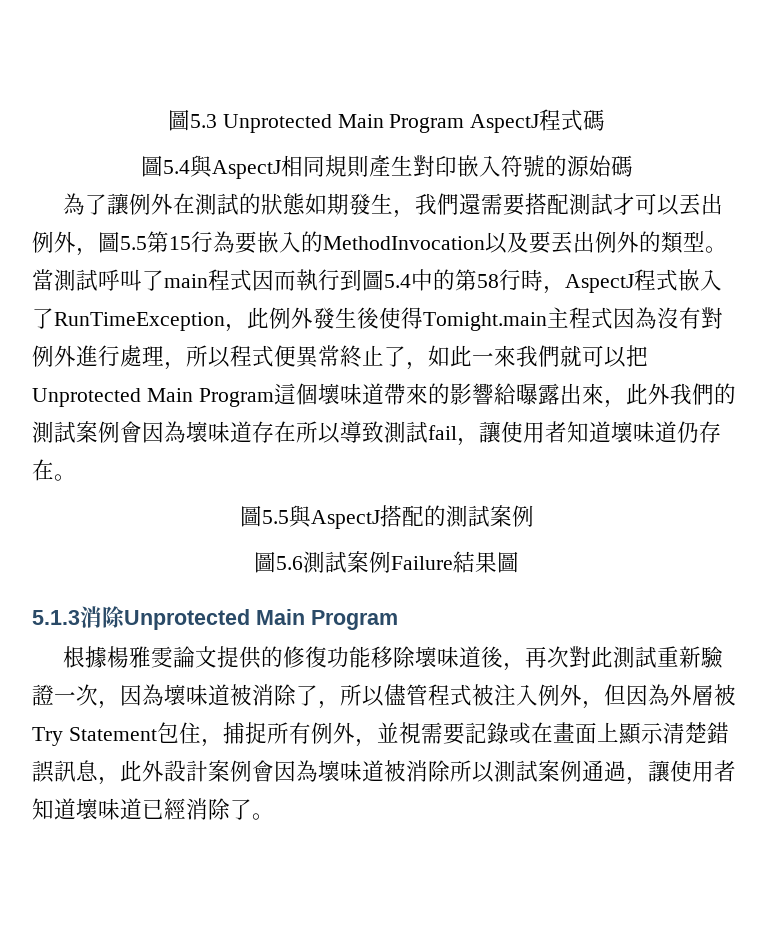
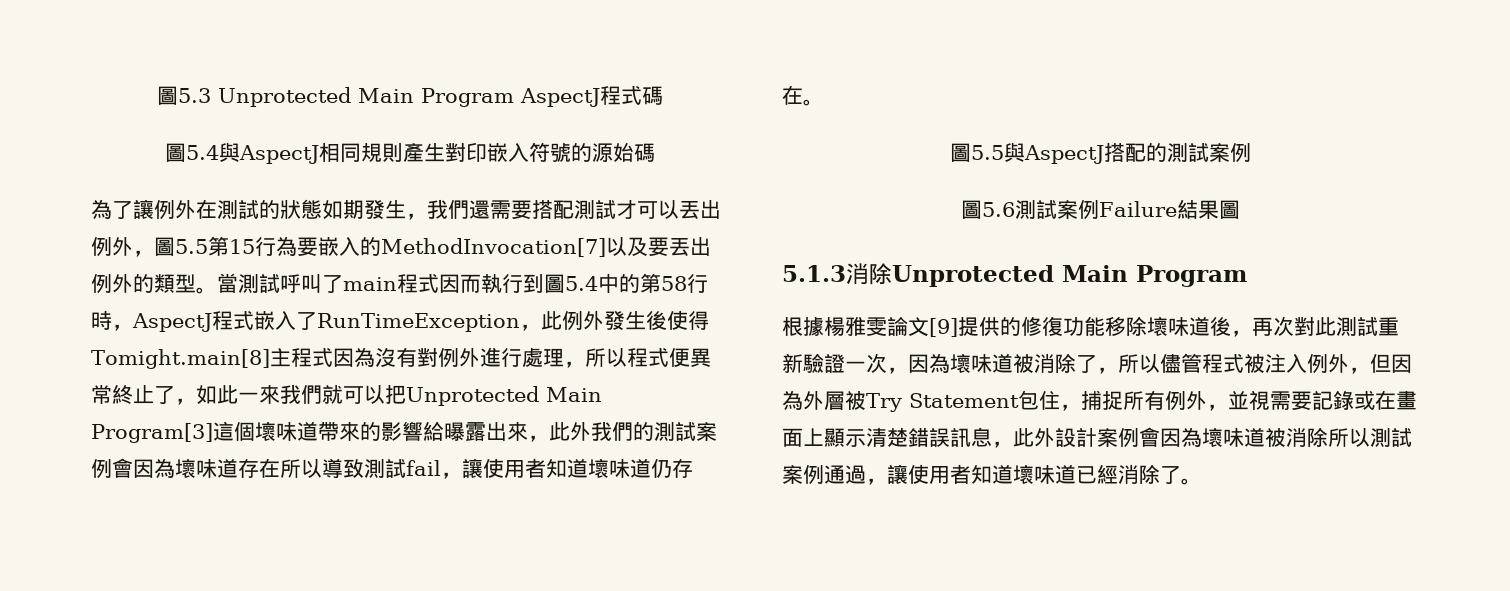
[323,236,485,250] MethodInvocation -> [381,238,606,257] MethodInvocation[7]
[423,312,547,331] Tomight.main -> [91,349,270,369] Tomight.main[8]
[198,388,274,407] Program -> [91,423,213,443] Program[3]
(217, 657) none -> [929,318,958,337] [9]

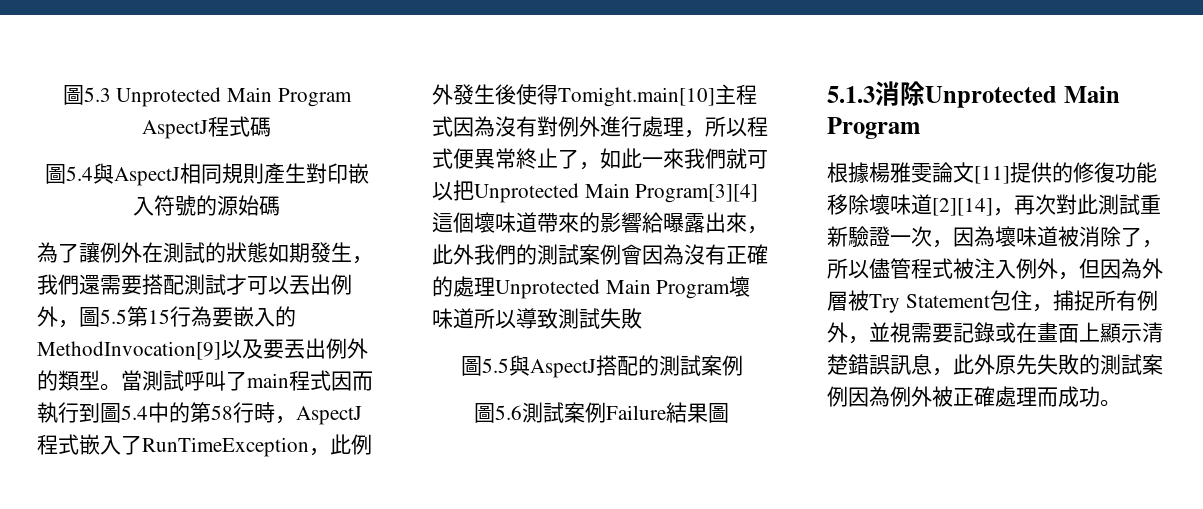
[381,238,606,257] MethodInvocation[7] -> [37,341,221,360] MethodInvocation[9]
[91,349,270,369] Tomight.main[8] -> [558,87,715,107] Tomight.main[10]
[91,423,213,443] Program[3] -> [635,184,759,203] Program[3][4]
[175,458,693,479] [782,85,824,106] 壞味道存在所以導致測試fail，讓使用者知道壞味道仍存在。 -> [684,244,768,265] [432,276,751,299] [432,308,642,329] 沒有正確的處理Unprotected Main Program壞味道所以導致測試失敗
[929,318,958,337] [9] -> [974,166,1010,184] [11]
[1210,316,1231,336] 後 -> [932,198,993,216] [2][14]
[1055,427,1412,448] [782,464,1181,485] 設計案例會因為壞味道被消除所以測試案例通過，讓使用者知道壞味道已經消除了 -> [995,354,1163,375] [827,386,1100,407] 原先失敗的測試案例因為例外被正確處理而成功

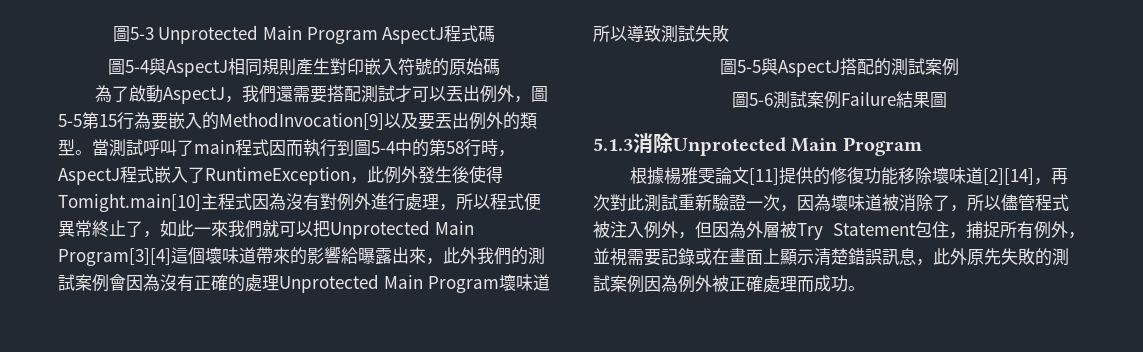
[62,85,111,105] 圖5.3 -> [112,26,154,42] 圖5-3
[65,166,93,181] 5.4 -> [125,60,149,73] 5-4
[217,195,238,216] 源 -> [449,59,466,75] 原
[79,242,352,263] 讓例外在測試的狀態如期發生 -> [129,85,226,104] 啟動AspectJ
[100,309,127,324] 5.5 -> [58,114,82,127] 5-5
[121,405,148,420] 5.4 -> [371,141,395,154] 5-4
[142,437,309,457] RunTimeException -> [205,167,350,185] RuntimeException
[481,358,509,373] 5.5 -> [736,60,761,73] 5-5
[495,405,522,420] 5.6 -> [748,93,773,106] 5-6

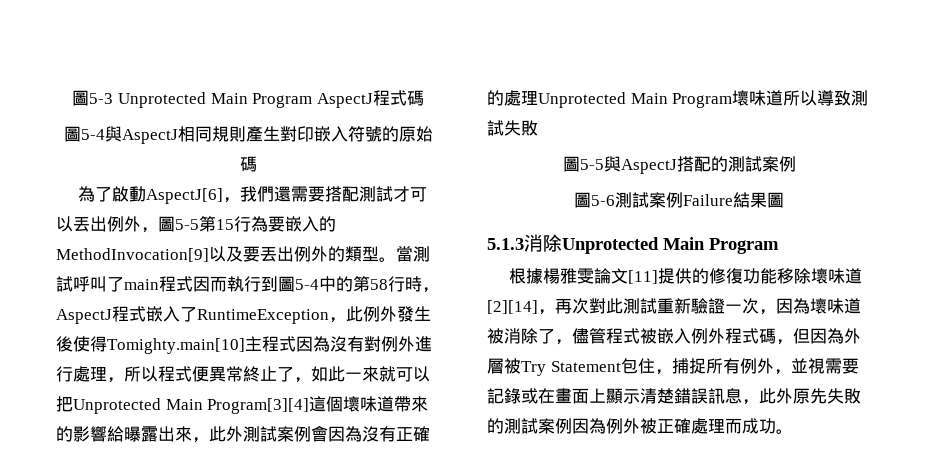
[163,87,226,104] AspectJ -> [146,188,224,204] AspectJ[6]
[58,193,201,212] Tomight.main[10] -> [107,338,245,354] Tomighty.main[10]
[228,220,262,238] 我們 -> (379, 374) none
[477,247,528,265] 我們的 -> (243, 434) none
[967,194,1001,211] 所以 -> (572, 342) none
[610,221,678,239] 注入例外 -> [657,328,776,344] 嵌入例外程式碼

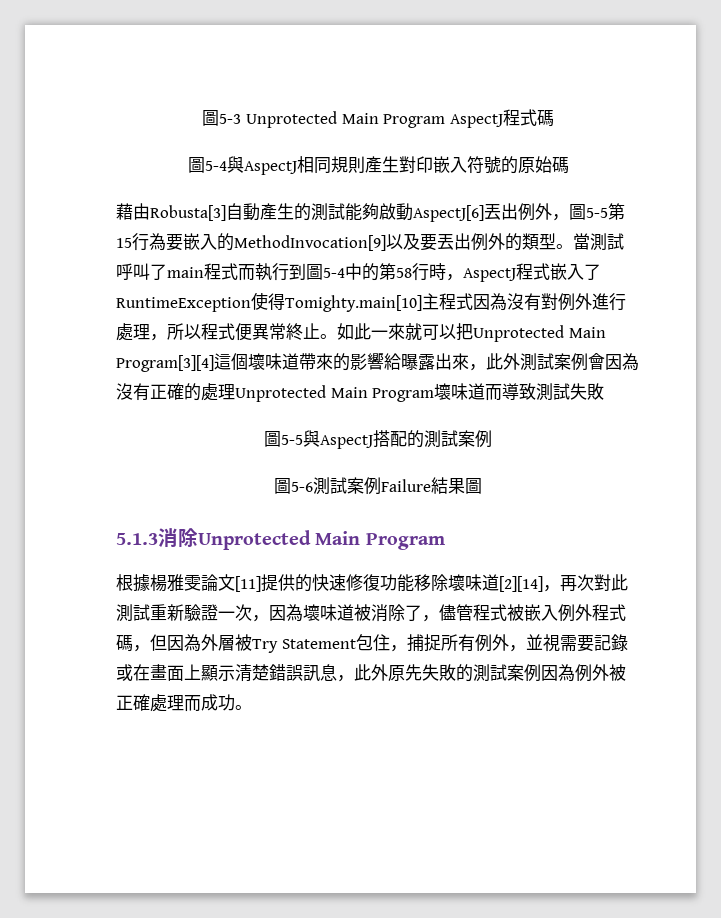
[78,186,428,204] [56,216,73,232] 為了啟動AspectJ[6]，我們還需要搭配測試才可以 -> [116,203,484,222] 藉由Robusta[3]自動產生的測試能夠啟動AspectJ[6]
[193,276,210,292] 因 -> (238, 271) none
[329,306,431,323] [56,336,73,352] ，此例外發生後 -> (251, 304) none
[277,367,311,383] 了， -> [320,334,337,339] 。
[783,90,818,106] 所以 -> [485,384,503,401] 而
(710, 276) none -> [312,574,346,591] 快速

